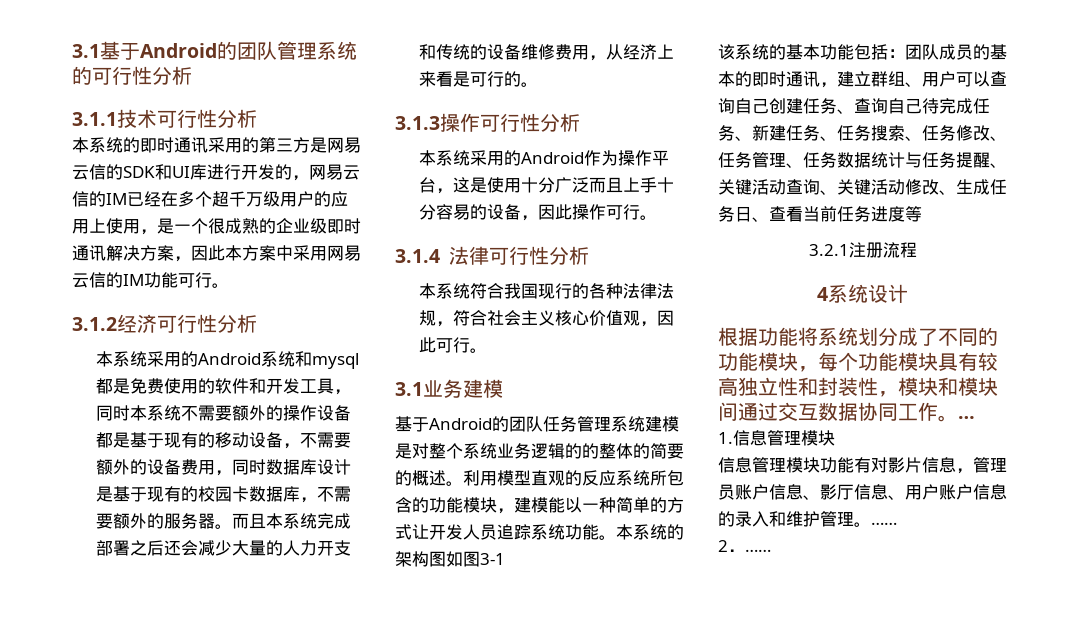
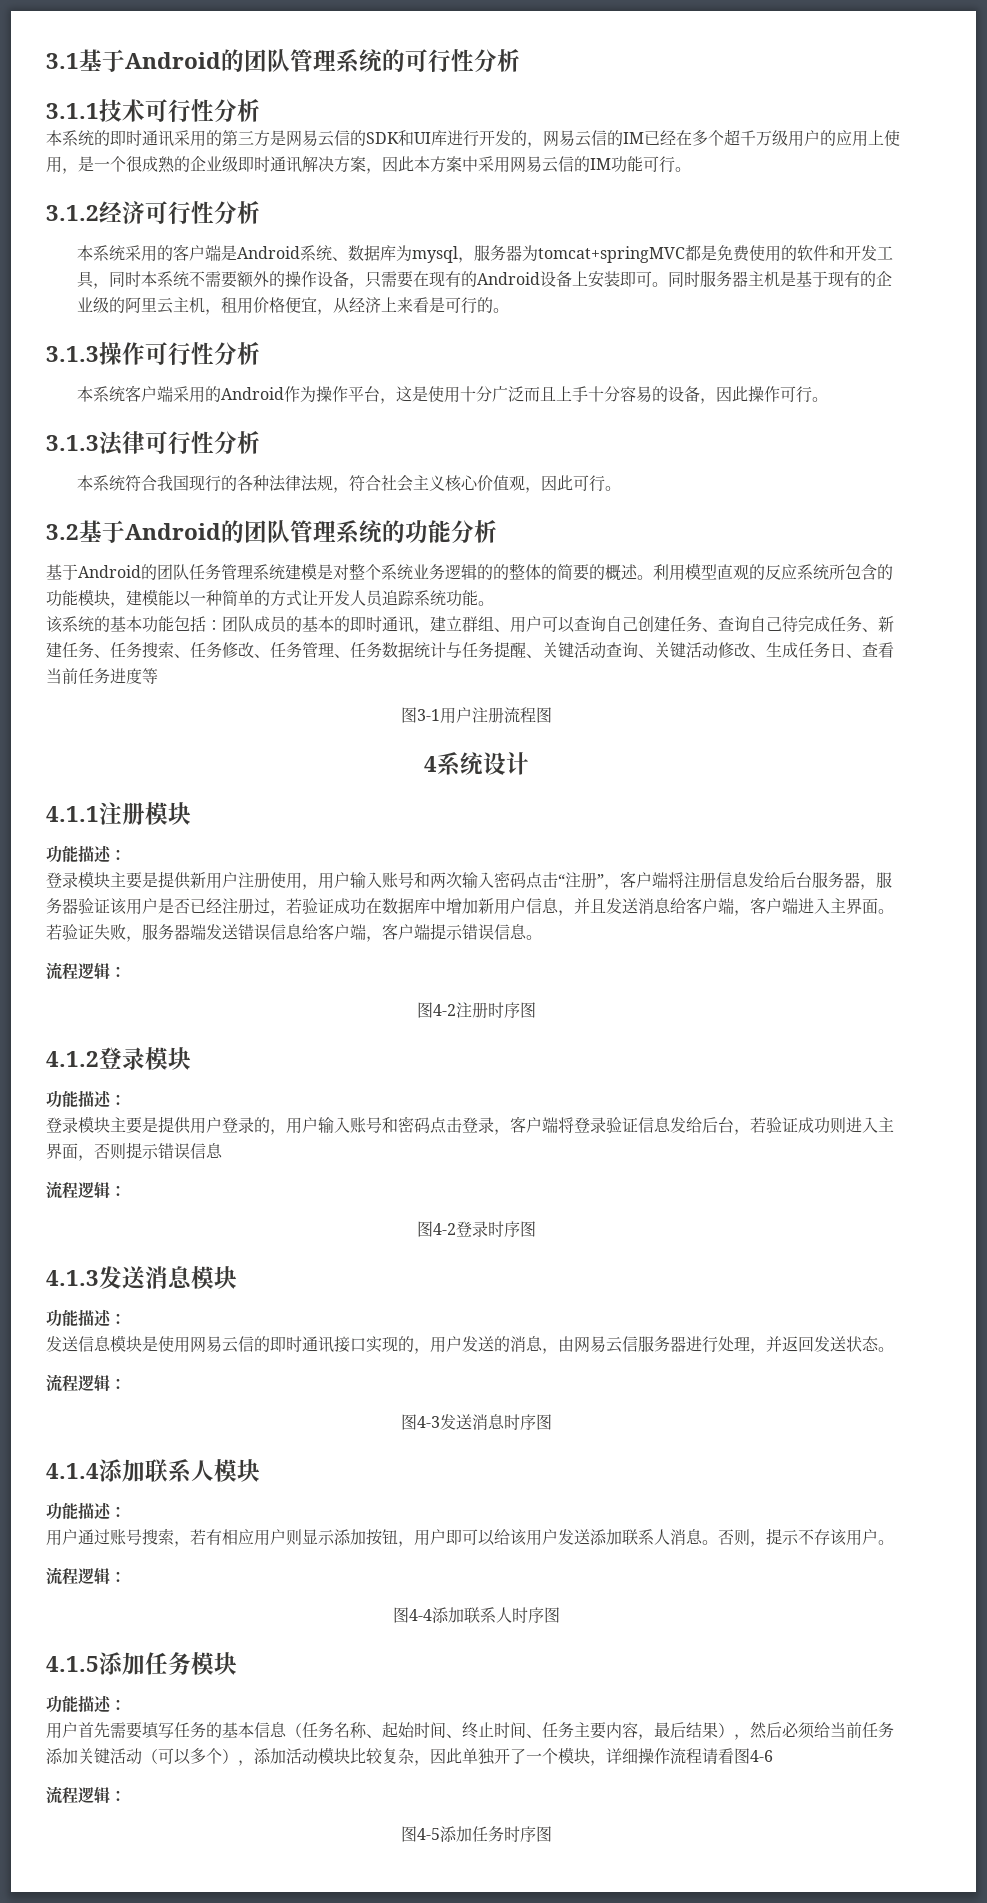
[197,351,359,369] Android系统和mysql -> [173,244,686,263] 客户端是Android系统、数据库为mysql，服务器为tomcat+springMVC
[95,432,351,449] [95,459,351,476] [95,486,351,503] [95,513,351,529] [95,540,351,556] [418,44,589,60] 都是基于现有的移动设备，不需要额外的设备费用，同时数据库设计是基于现有的校园卡数据库，不需要额外的服务器。而且本系统完成部署之后还会减少大量的人力开支和传统的设备维修费用 -> [349,271,893,289] [77,297,318,315] ，只需要在现有的Android设备上安装即可。同时服务器主机是基于现有的企业级的阿里云主机，租用价格便宜
(470, 158) none -> [125,385,174,402] 客户端
[395,249,440,263] 3.1.4 -> [46,435,99,451] 3.1.3
[395,379,503,398] 3.1业务建模 -> [46,520,497,544] 3.2基于Android的团队管理系统的功能分析
[616,524,684,540] [395,551,505,567] 本系统的架构图如图3-1 -> (494, 603) none
[808,244,849,256] 3.2.1 -> [401,707,472,724] 图3-1用户
(917, 250) none -> [536,707,552,723] 图
[718,327,998,346] [718,352,998,372] [718,377,998,397] [718,402,975,422] [718,430,835,446] [718,457,1007,474] [718,484,1007,500] [718,511,897,527] [718,540,771,552] 根据功能将系统划分成了不同的功能模块，每个功能模块具有较高独立性和封装性，模块和模块间通过交互数据协同工作。… // 1.信息管理模块 // 信息管理模块功能有对影片信息，管理员账户信息、影厅信息、用户账户信息的录入和维护管理。…… // 2．…… -> [46,802,191,825] [46,845,126,863] [46,871,892,890] [46,897,894,916] [46,923,542,942] [46,962,126,980] [417,1002,536,1018] [46,1047,191,1070] [46,1090,126,1108] [46,1116,894,1135] [46,1142,223,1161] [46,1181,126,1199] [417,1221,536,1237] [46,1266,237,1289] [46,1309,126,1327] [46,1335,894,1354] [46,1374,126,1392] [401,1414,552,1430] [46,1459,260,1483] [46,1502,126,1520] [46,1528,894,1547] [46,1567,126,1585] [393,1607,560,1623] [46,1652,237,1675] [46,1695,126,1713] [46,1722,894,1740] [46,1747,773,1766] [46,1786,126,1804] [401,1826,552,1842] 4.1.1注册模块 // 功能描述： // 登录模块主要是提供新用户注册使用，用户输入账号和两次输入密码点击“注册”，客户端将注册信息发给后台服务器，服务器验证该用户是否已经注册过，若验证成功在数据库中增加新用户信息，并且发送消息给客户端，客户端进入主界面。若验证失败，服务器端发送错误信息给客户端，客户端提示错误信息。 // 流程逻辑： // 图4-2注册时序图 // 4.1.2登录模块 // 功能描述： // 登录模块主要是提供用户登录的，用户输入账号和密码点击登录，客户端将登录验证信息发给后台，若验证成功则进入主界面，否则提示错误信息 // 流程逻辑： // 图4-2登录时序图 // 4.1.3发送消息模块 // 功能描述： // 发送信息模块是使用网易云信的即时通讯接口实现的，用户发送的消息，由网易云信服务器进行处理，并返回发送状态。 // 流程逻辑： // 图4-3发送消息时序图 // 4.1.4添加联系人模块 // 功能描述： // 用户通过账号搜索，若有相应用户则显示添加按钮，用户即可以给该用户发送添加联系人消息。否则，提示不存该用户。 // 流程逻辑： // 图4-4添加联系人时序图 // 4.1.5添加任务模块 // 功能描述： // 用户首先需要填写任务的基本信息（任务名称、起始时间、终止时间、任务主要内容，最后结果），然后必须给当前任务添加关键活动（可以多个），添加活动模块比较复杂，因此单独开了一个模块，详细操作流程请看图4-6 // 流程逻辑： // 图4-5添加任务时序图

